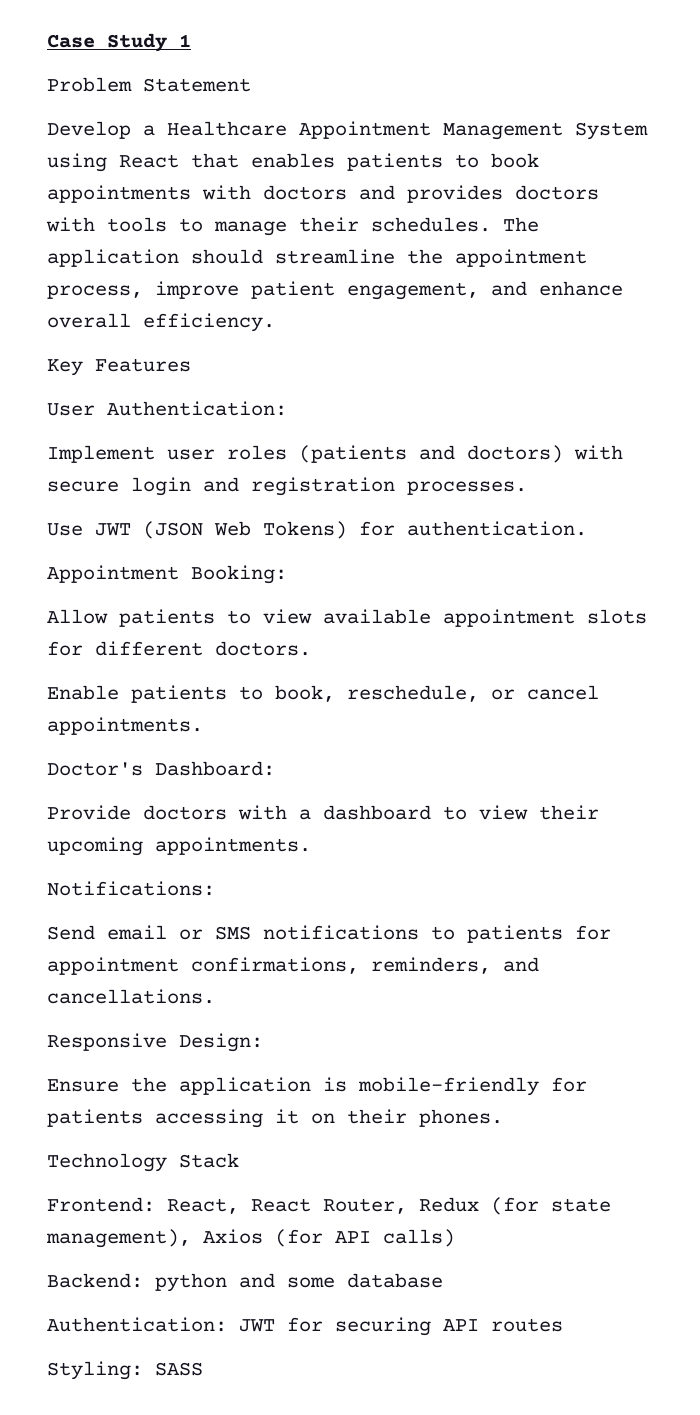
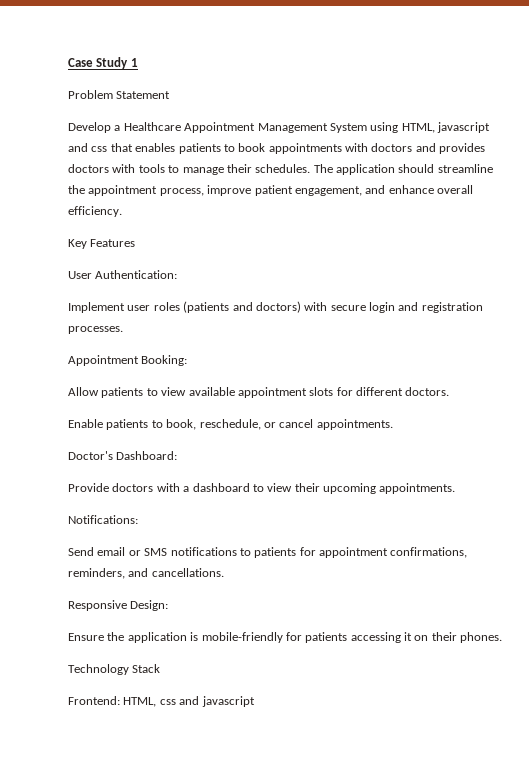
[119,154,179,168] React -> [401,122,490,133] [68,143,108,152] HTML, javascript and css
[47,521,587,539] // Use JWT (JSON Web Tokens) for authentication. -> (123, 330) none
[167,1197,611,1215] [46,1229,455,1248] [47,1273,443,1292] [47,1317,563,1336] [47,1361,203,1380] React, React Router, Redux (for state management), Axios (for API calls) // Backend: python and some database // Authentication: JWT for securing API routes // Styling: SASS -> [123,696,255,707] HTML, css and javascript

